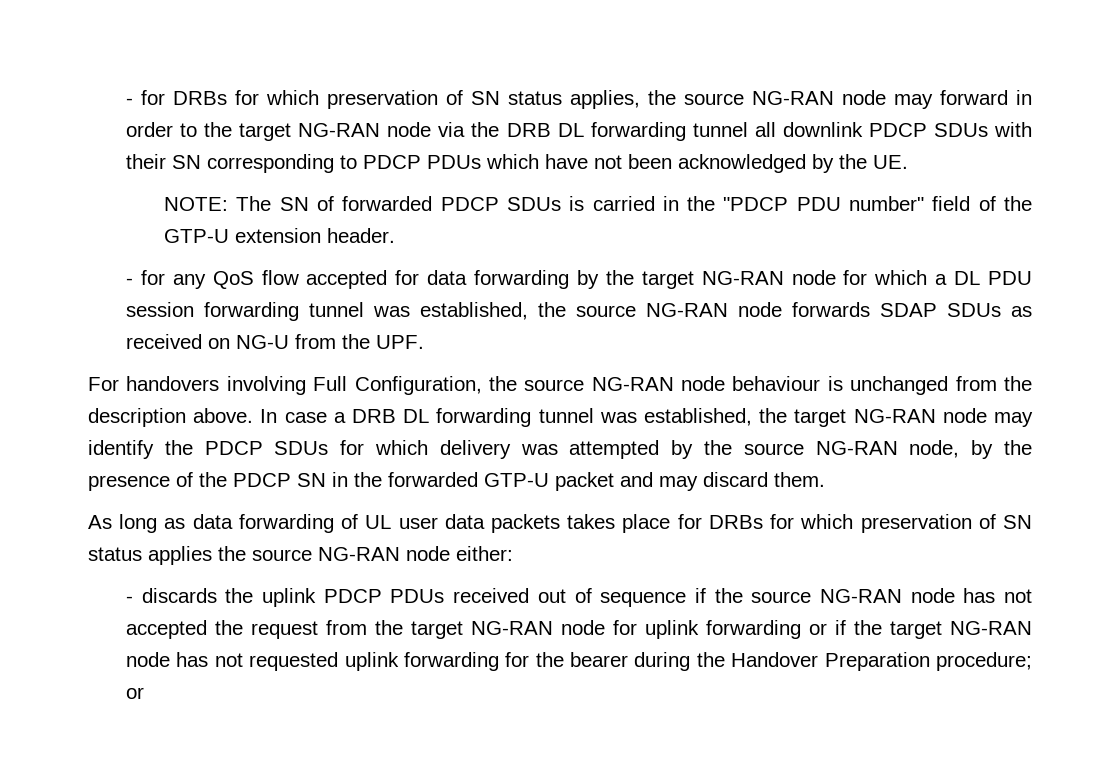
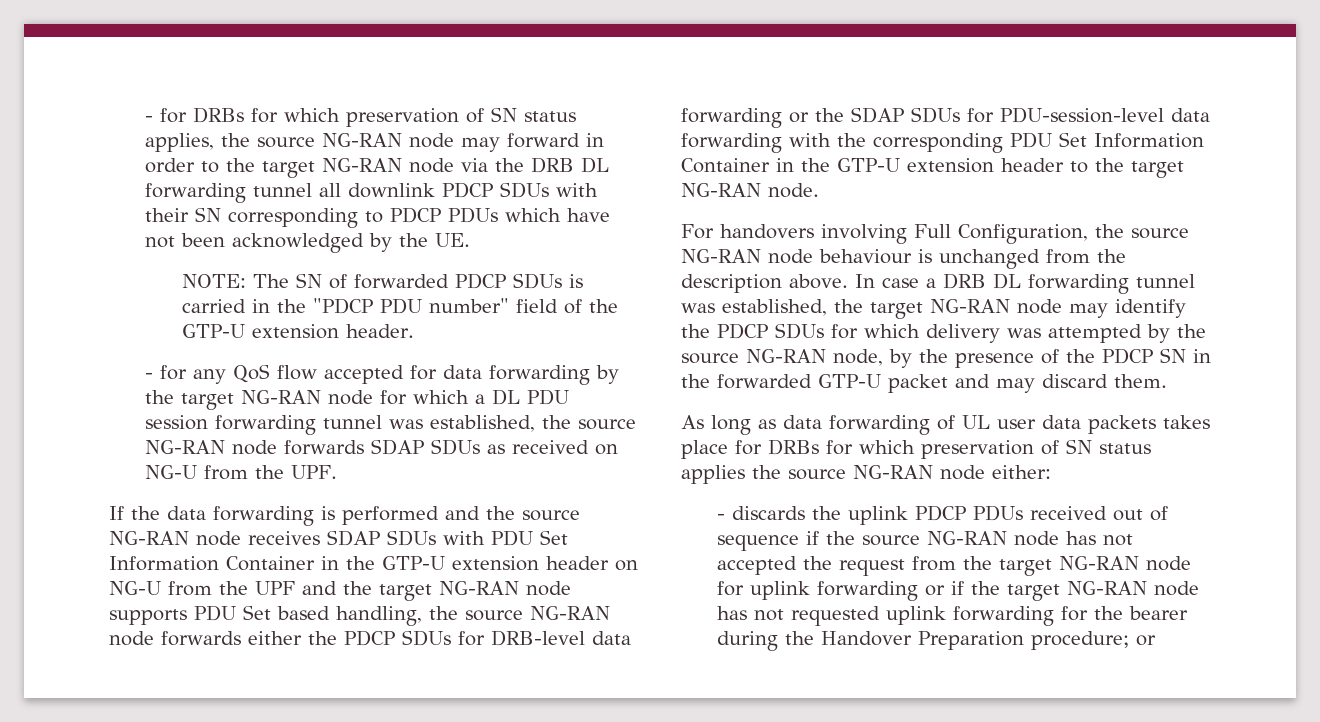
(425, 342) none -> [109,506,580,526] [109,530,568,546] [109,556,638,571] [109,581,571,601] [109,605,610,626] [109,630,631,646] [681,107,1210,128] [681,132,1204,153] [681,158,1184,178] [681,183,819,198] // If the data forwarding is performed and the source NG-RAN node receives SDAP SDUs with PDU Set Information Container in the GTP-U extension header on NG-U from the UPF and the target NG-RAN node supports PDU Set based handling, the source NG-RAN node forwards either the PDCP SDUs for DRB-level data forwarding or the SDAP SDUs for PDU-session-level data forwarding with the corresponding PDU Set Information Container in the GTP-U extension header to the target NG-RAN node.

